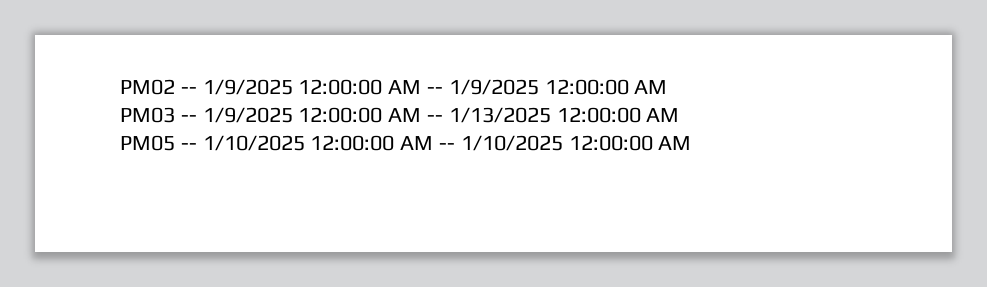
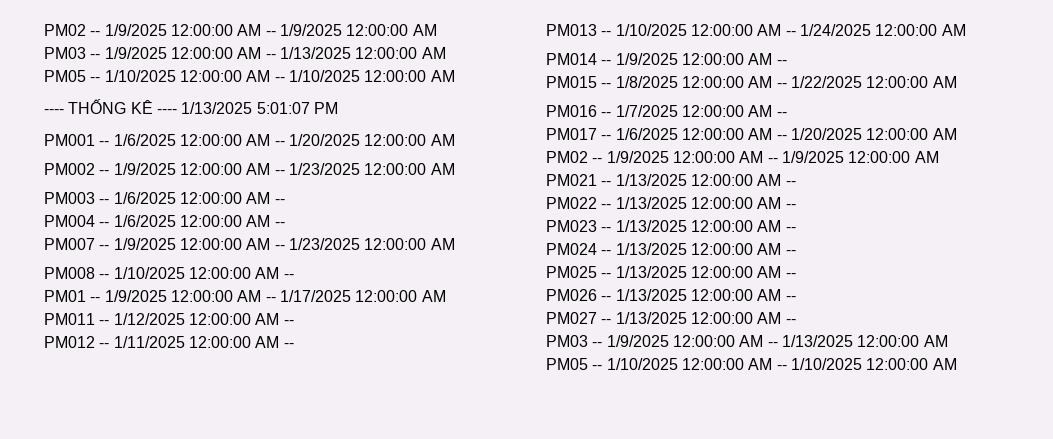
(692, 143) none -> [44,99,338,114] [44,134,455,146] [44,163,455,175] [44,192,285,204] [44,215,285,227] [44,238,455,250] [44,267,294,279] [44,290,446,302] [44,313,294,325] [44,336,294,348] [546,24,966,36] [546,53,787,65] [546,76,957,88] [546,105,787,117] [546,128,957,140] [546,151,939,163] [546,174,796,186] [546,197,796,209] [546,220,796,232] [546,243,796,255] [546,266,796,278] [546,289,796,301] [546,312,796,324] [546,335,948,347] [546,358,957,370] // ---- THỐNG KÊ ---- 1/13/2025 5:01:07 PM // PM001 -- 1/6/2025 12:00:00 AM -- 1/20/2025 12:00:00 AM // PM002 -- 1/9/2025 12:00:00 AM -- 1/23/2025 12:00:00 AM // PM003 -- 1/6/2025 12:00:00 AM -- // PM004 -- 1/6/2025 12:00:00 AM -- // PM007 -- 1/9/2025 12:00:00 AM -- 1/23/2025 12:00:00 AM // PM008 -- 1/10/2025 12:00:00 AM -- // PM01 -- 1/9/2025 12:00:00 AM -- 1/17/2025 12:00:00 AM // PM011 -- 1/12/2025 12:00:00 AM -- // PM012 -- 1/11/2025 12:00:00 AM -- // PM013 -- 1/10/2025 12:00:00 AM -- 1/24/2025 12:00:00 AM // PM014 -- 1/9/2025 12:00:00 AM -- // PM015 -- 1/8/2025 12:00:00 AM -- 1/22/2025 12:00:00 AM // PM016 -- 1/7/2025 12:00:00 AM -- // PM017 -- 1/6/2025 12:00:00 AM -- 1/20/2025 12:00:00 AM // PM02 -- 1/9/2025 12:00:00 AM -- 1/9/2025 12:00:00 AM // PM021 -- 1/13/2025 12:00:00 AM -- // PM022 -- 1/13/2025 12:00:00 AM -- // PM023 -- 1/13/2025 12:00:00 AM -- // PM024 -- 1/13/2025 12:00:00 AM -- // PM025 -- 1/13/2025 12:00:00 AM -- // PM026 -- 1/13/2025 12:00:00 AM -- // PM027 -- 1/13/2025 12:00:00 AM -- // PM03 -- 1/9/2025 12:00:00 AM -- 1/13/2025 12:00:00 AM // PM05 -- 1/10/2025 12:00:00 AM -- 1/10/2025 12:00:00 AM

